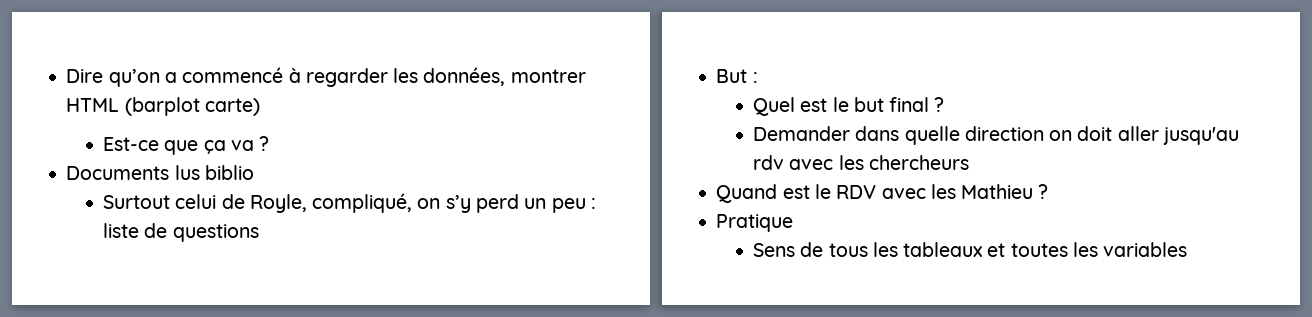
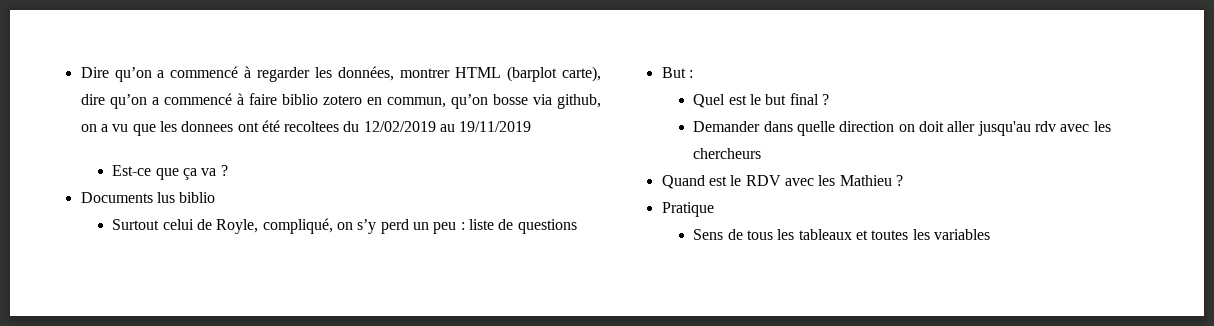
[204,98,260,116] carte) -> [562,66,601,82] [80,93,601,109] [80,120,532,136] carte), dire qu’on a commencé à faire biblio zotero en commun, qu’on bosse via github, on a vu que les donnees ont été recoltees du 12/02/2019 au 19/11/2019

